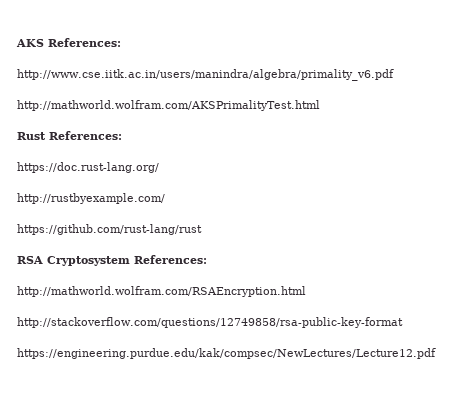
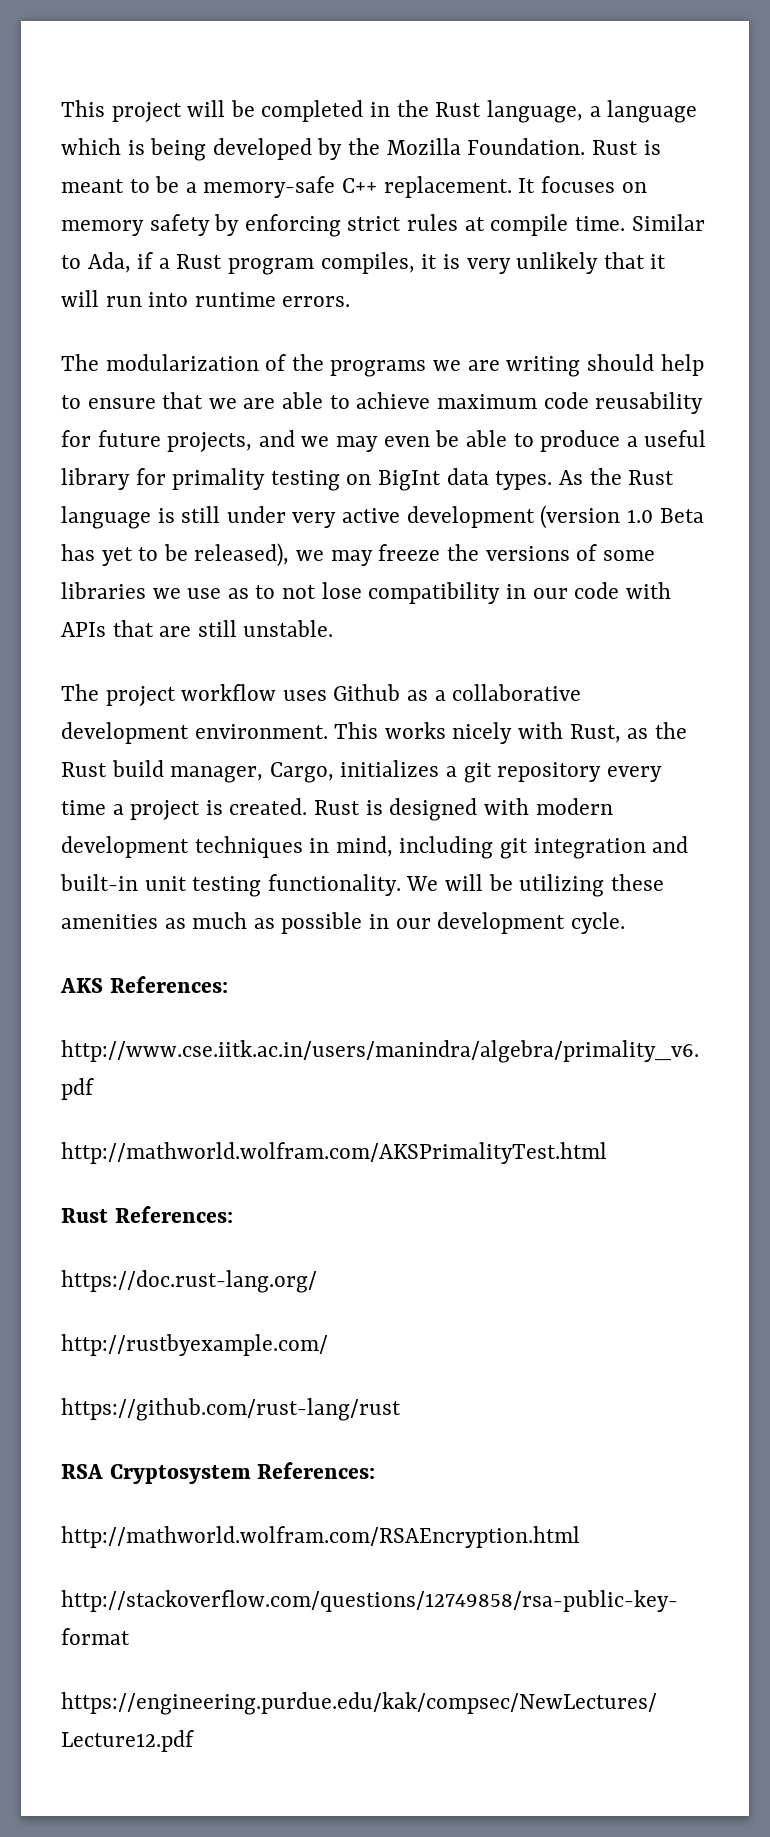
(16, 43) none -> [61,100,698,123] [61,138,661,161] [61,176,647,198] [61,214,705,237] [61,252,667,275] [61,290,351,307] [61,354,704,377] [61,392,704,414] [61,430,707,452] [61,468,675,491] [61,505,704,529] [61,543,655,567] [61,582,671,604] [61,620,334,637] [61,684,582,706] [61,722,687,744] [61,760,662,783] [61,798,613,821] [61,836,689,859] [60,874,664,897] [61,912,625,934] This project will be completed in the Rust language, a language which is being developed by the Mozilla Foundation. Rust is meant to be a memory-safe C++ replacement. It focuses on memory safety by enforcing strict rules at compile time. Similar to Ada, if a Rust program compiles, it is very unlikely that it will run into runtime errors. // The modularization of the programs we are writing should help to ensure that we are able to achieve maximum code reusability for future projects, and we may even be able to produce a useful library for primality testing on BigInt data types. As the Rust language is still under very active development (version 1.0 Beta has yet to be released), we may freeze the versions of some libraries we use as to not lose compatibility in our code with APIs that are still unstable. // The project workflow uses Github as a collaborative development environment. This works nicely with Rust, as the Rust build manager, Cargo, initializes a git repository every time a project is created. Rust is designed with modern development techniques in mind, including git integration and built-in unit testing functionality. We will be utilizing these amenities as much as possible in our development cycle. //

